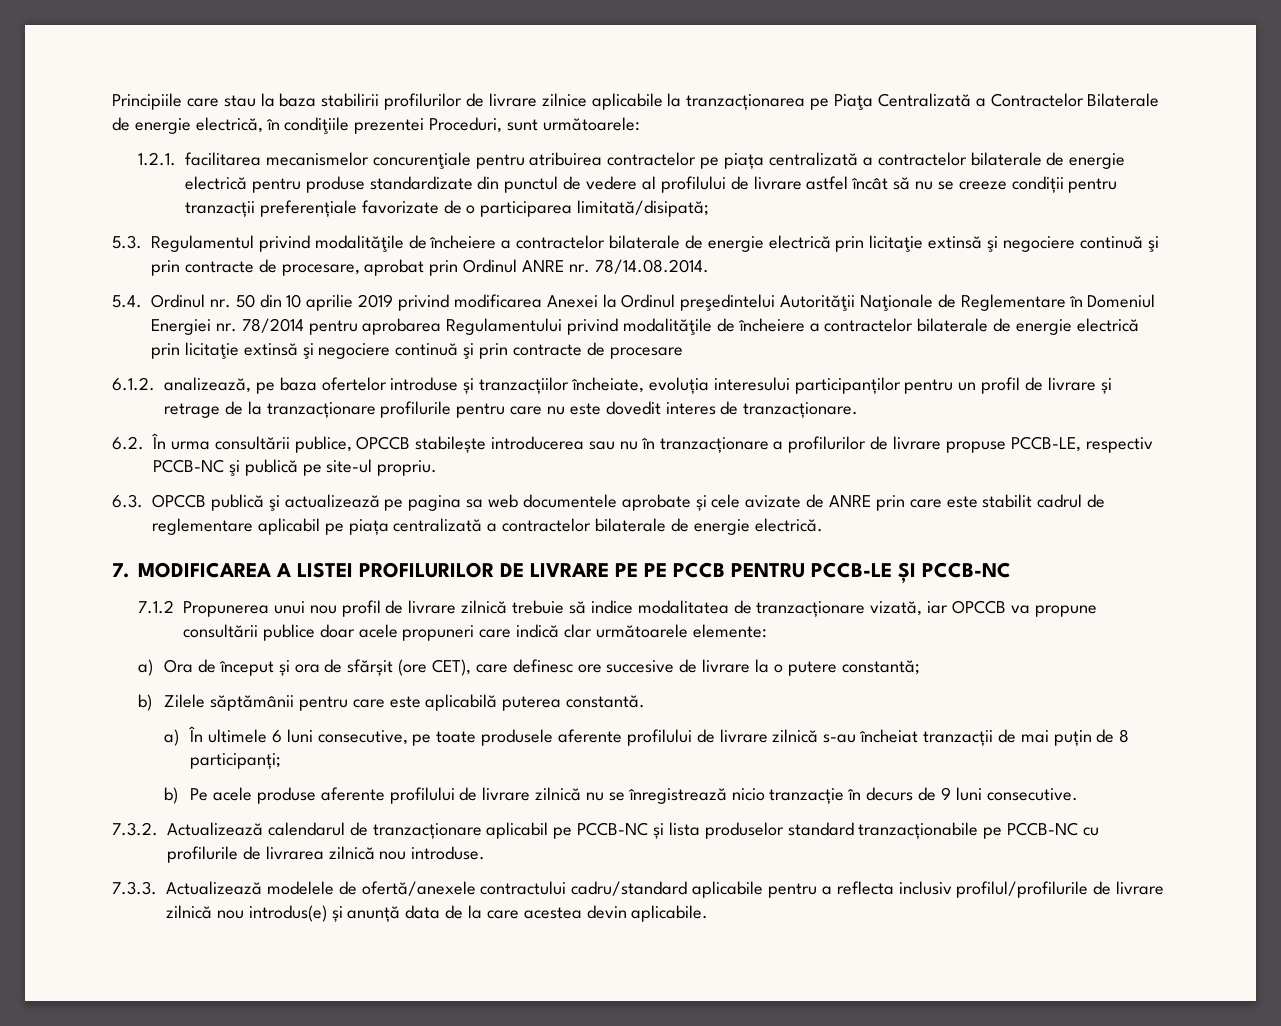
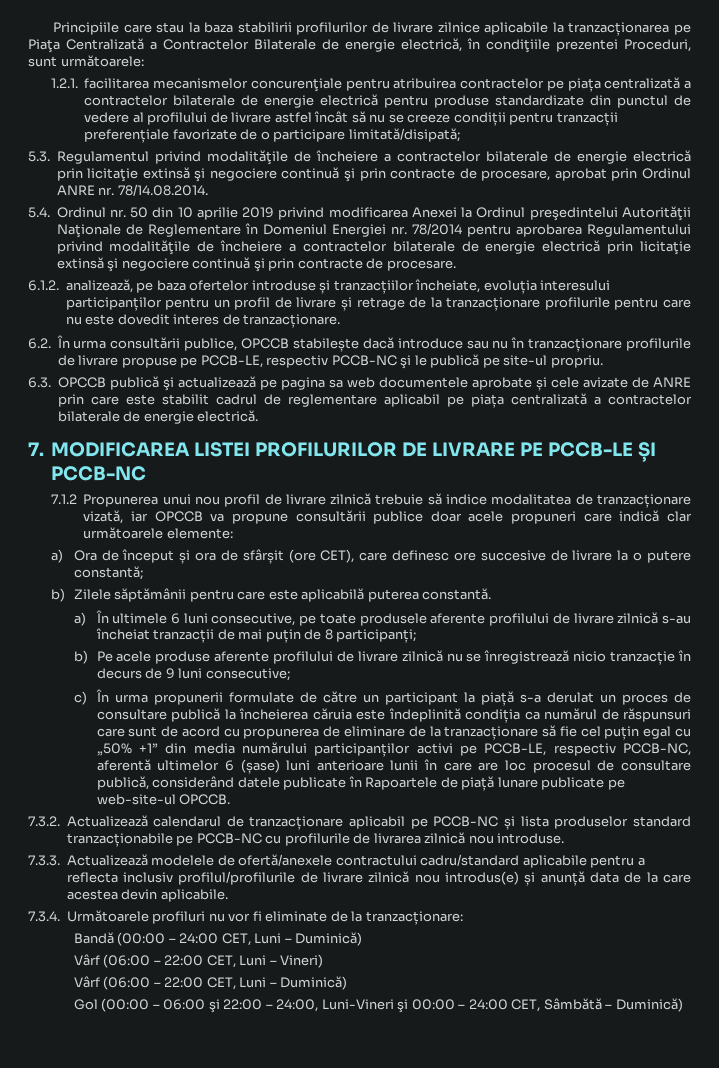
[480,201,573,217] participarea -> [273,129,346,142] participare
[609,347,683,359] procesare -> [386,260,456,271] procesare.
[491,436,585,450] introducerea -> [362,337,463,349] dacă introduce
[773,436,867,453] a profilurilor -> [626,338,691,351] profilurile
(1006, 447) none -> [180,357,198,368] pe
(240, 468) none -> [414,355,427,366] le
[276,563,292,577] A -> (190, 449) none
[644,562,806,578] PE PCCB PENTRU -> (543, 449) none
[347,659,394,677] sfărșit -> [242,549,284,564] sfârșit
[986,788,1078,801] consecutive. -> [205,668,290,681] [73,689,691,706] [96,708,691,723] [96,725,691,740] [96,742,692,757] [96,759,692,774] [96,776,625,791] [96,794,231,805] consecutive; // c) În urma propunerii formulate de către un participant la piață s-a derulat un proces de consultare publică la încheierea căruia este îndeplinită condiția ca numărul de răspunsuri care sunt de acord cu propunerea de eliminare de la tranzacționare să fie cel puțin egal cu „50% +1” din media numărului participanților activi pe PCCB-LE, respectiv PCCB-NC, aferentă ultimelor 6 (șase) luni anterioare lunii în care are loc procesul de consultare publică, considerând datele publicate în Rapoartele de piață lunare publicate pe web-site-ul OPCCB.
(709, 913) none -> [28,910,463,925] [73,932,363,946] [73,954,324,968] [73,976,348,990] [73,998,683,1013] // 7.3.4. Următoarele profiluri nu vor fi eliminate de la tranzacționare: // Bandă (00:00 – 24:00 CET, Luni – Duminică) // Vârf (06:00 – 22:00 CET, Luni – Vineri) // Vârf (06:00 – 22:00 CET, Luni – Duminică) // Gol (00:00 – 06:00 şi 22:00 – 24:00, Luni-Vineri şi 00:00 – 24:00 CET, Sâmbătă – Duminică)

